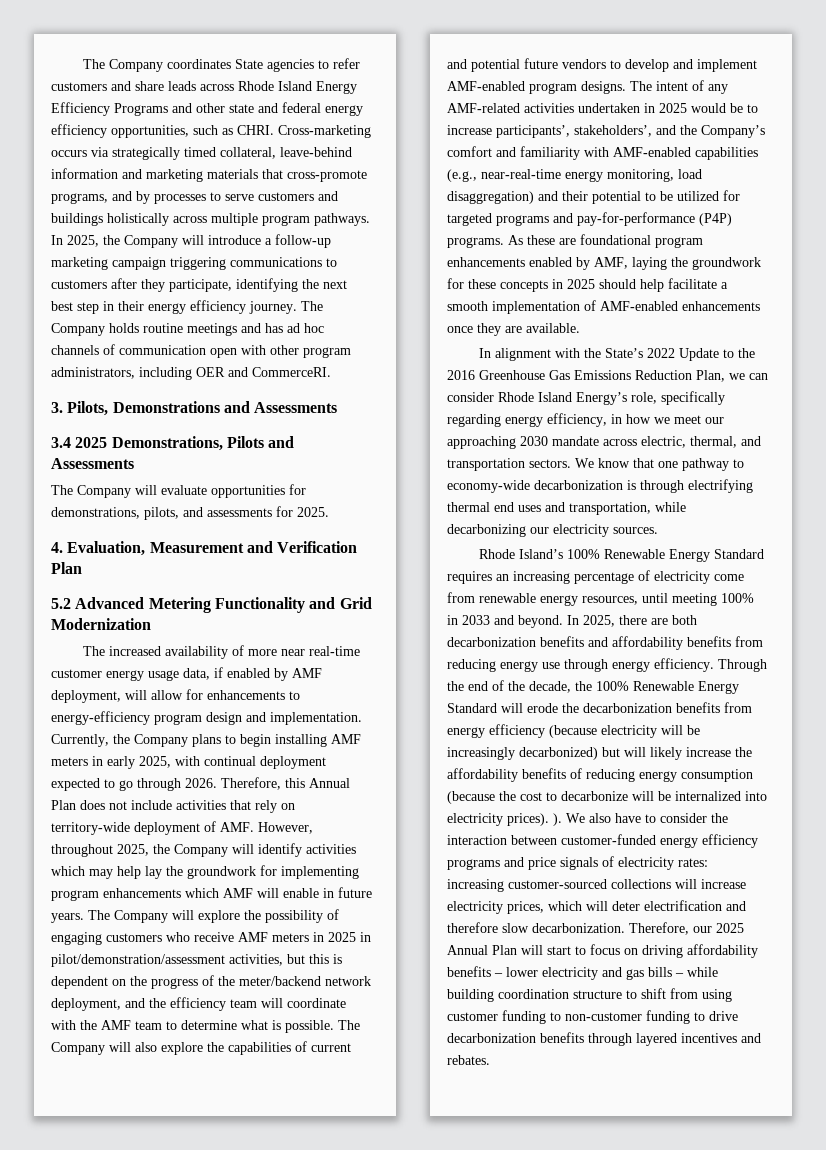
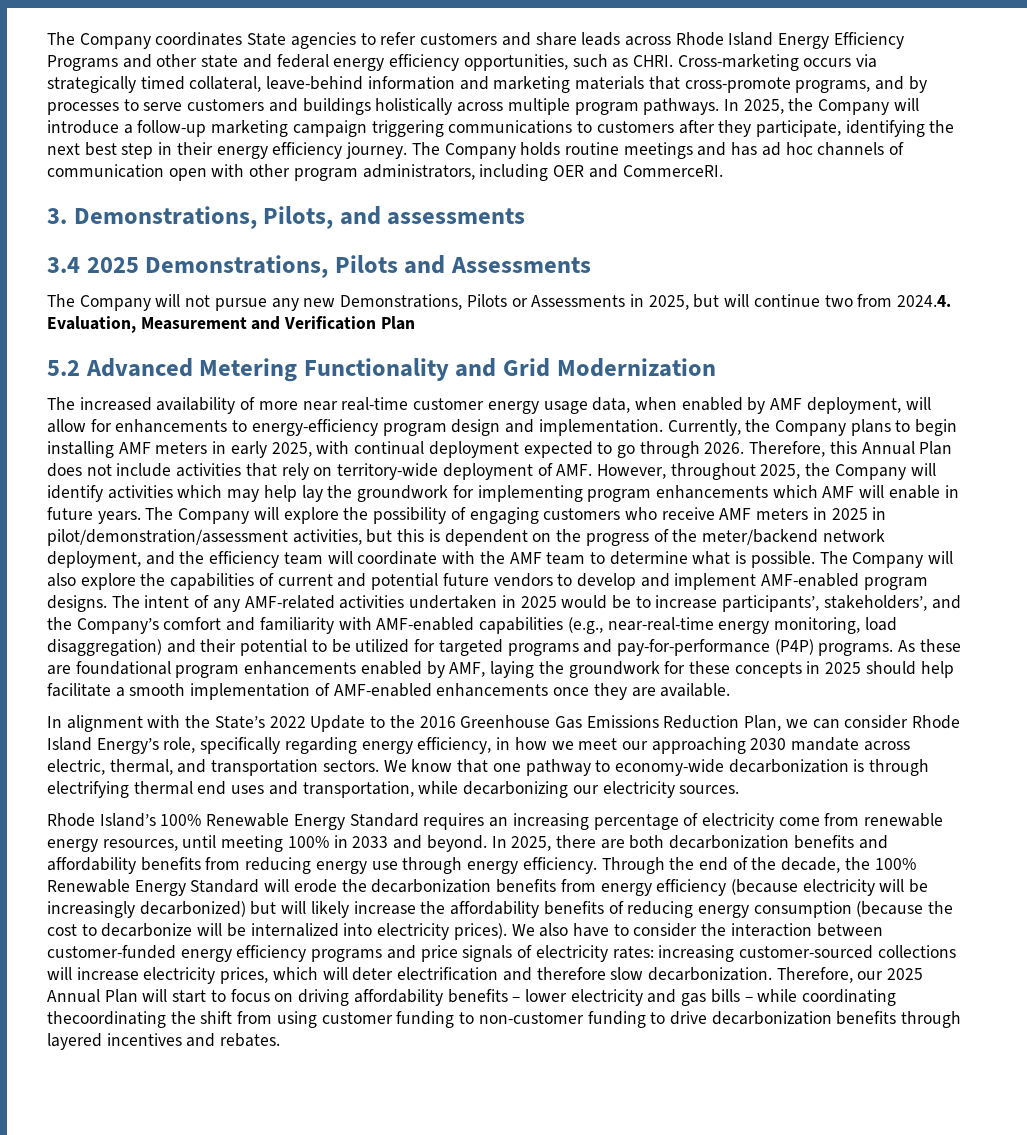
[67,401,338,416] Pilots, Demonstrations and Assessments -> [73,206,526,229] Demonstrations, Pilots, and assessments
[161,484,306,498] [51,506,329,520] [51,542,63,553] evaluate opportunities for demonstrations, pilots, and assessments for 2025. // 4. -> [185,294,952,311] not pursue any new Demonstrations, Pilots or Assessments in 2025, but will continue two from 2024.4.
[214,667,223,678] if -> [634,397,677,410] when
[553,813,562,826] ). -> (507, 931) none
[447,989,637,1002] building coordination structure to -> [802,989,897,1006] [47,1011,196,1028] coordinating thecoordinating the

